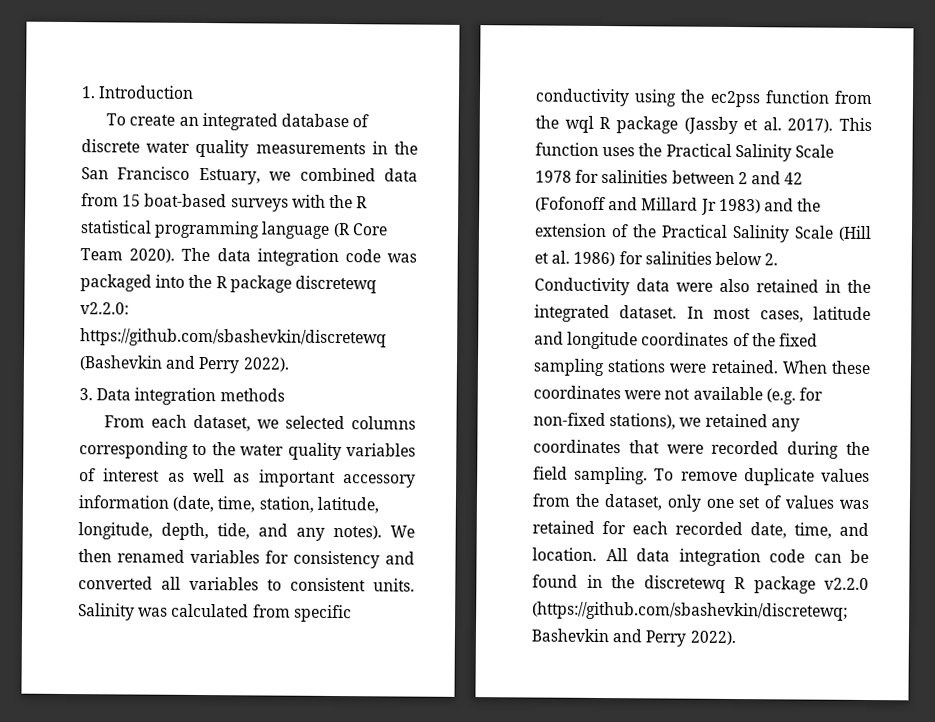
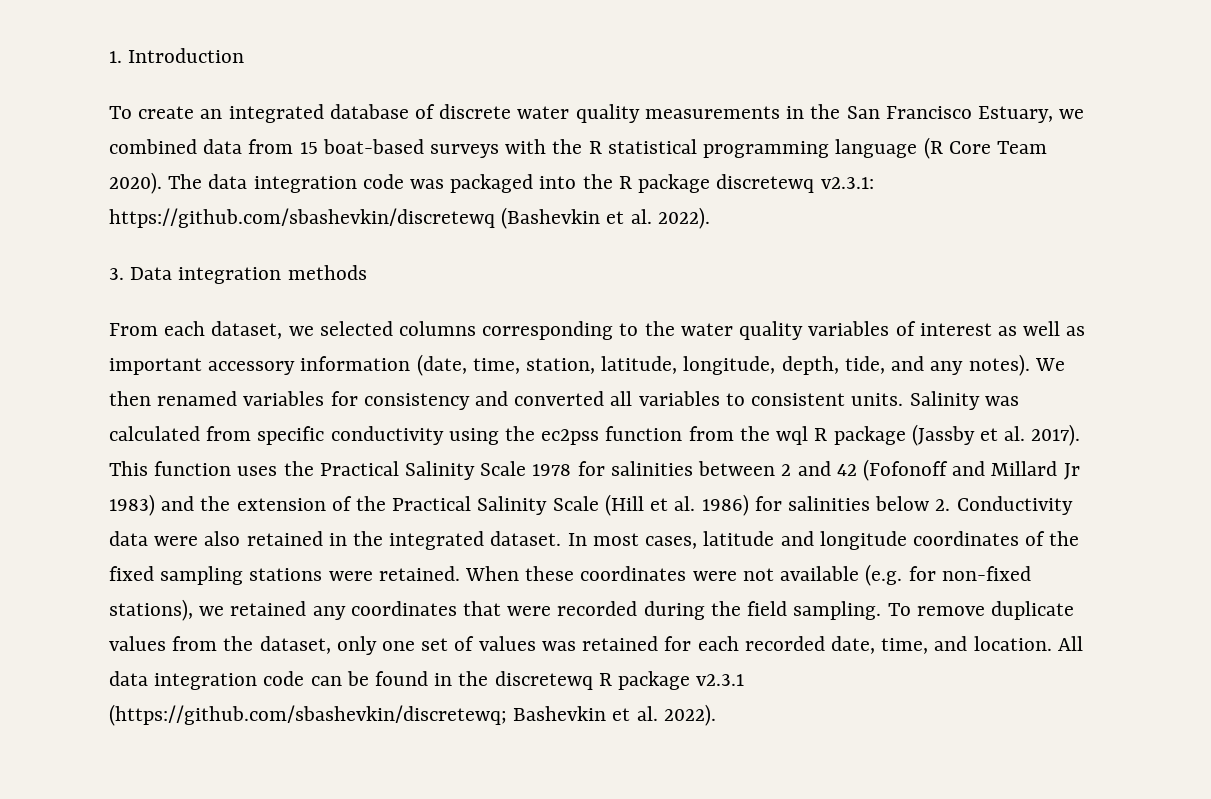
[80,302,129,315] v2.2.0: -> [820,177,874,189] v2.3.1:
[165,355,241,374] and Perry -> [606,209,652,224] et al.
[824,577,869,591] v2.2.0 -> [696,674,745,686] v2.3.1
[612,629,687,647] and Perry -> [612,706,658,721] et al.

